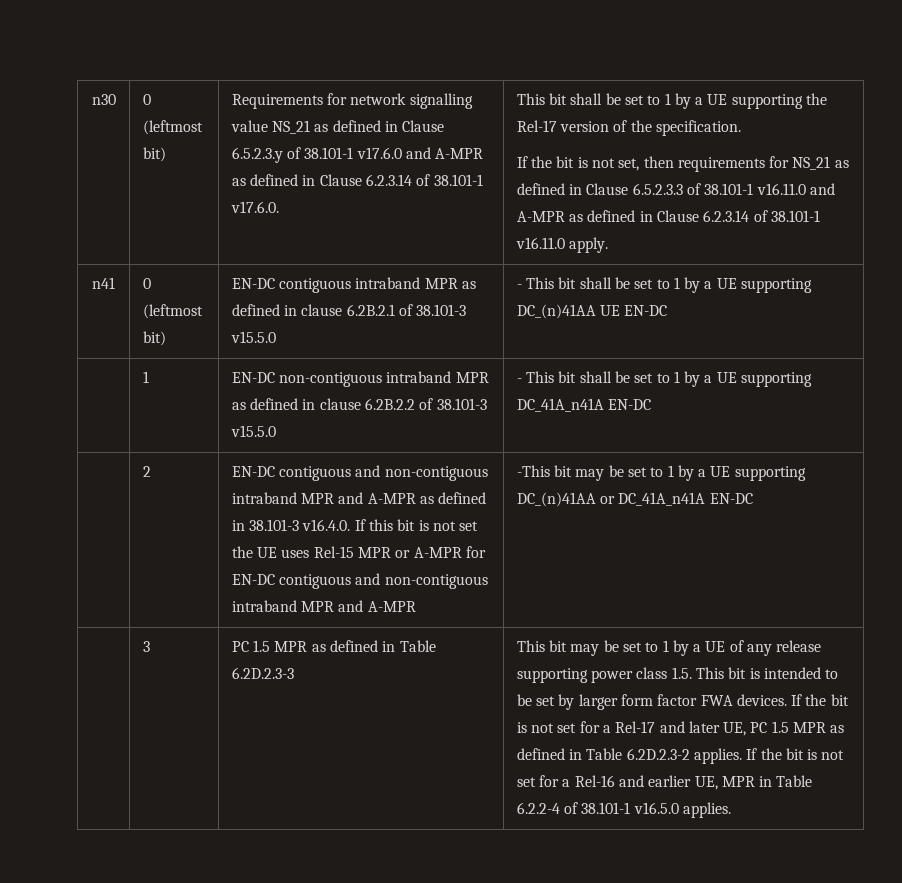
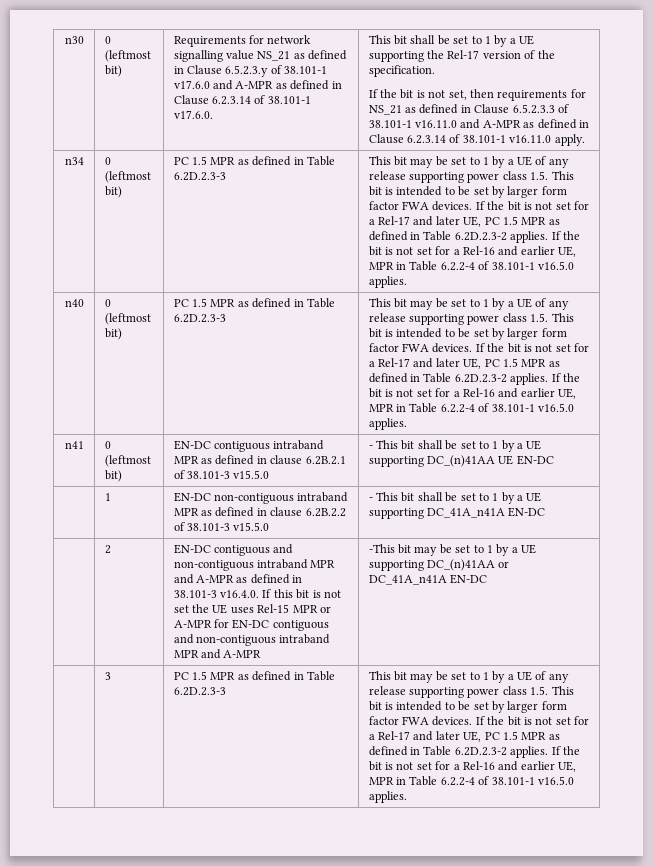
(608, 245) none -> [64,157,84,165] [104,157,111,165] [104,171,151,183] [104,186,122,198] [173,156,335,166] [173,172,226,181] [368,156,569,168] [368,171,574,183] [368,186,567,198] [368,201,589,211] [368,216,560,227] [368,231,580,243] [368,246,576,257] [368,261,574,271] [368,276,407,288] [64,299,84,307] [104,299,111,307] [104,313,151,325] [104,328,122,340] [173,298,335,308] [173,314,226,323] [368,298,569,310] [368,313,574,325] [368,328,567,340] [368,343,589,353] [368,358,560,369] [368,373,580,385] [368,388,576,399] [368,403,574,413] [368,418,407,430] // n34 | 0 (leftmost bit) | PC 1.5 MPR as defined in Table 6.2D.2.3-3 | This bit may be set to 1 by a UE of any release supporting power class 1.5. This bit is intended to be set by larger form factor FWA devices. If the bit is not set for a Rel-17 and later UE, PC 1.5 MPR as defined in Table 6.2D.2.3-2 applies. If the bit is not set for a Rel-16 and earlier UE, MPR in Table 6.2.2-4 of 38.101-1 v16.5.0 applies. // n40 | 0 (leftmost bit) | PC 1.5 MPR as defined in Table 6.2D.2.3-3 | This bit may be set to 1 by a UE of any release supporting power class 1.5. This bit is intended to be set by larger form factor FWA devices. If the bit is not set for a Rel-17 and later UE, PC 1.5 MPR as defined in Table 6.2D.2.3-2 applies. If the bit is not set for a Rel-16 and earlier UE, MPR in Table 6.2.2-4 of 38.101-1 v16.5.0 applies.

